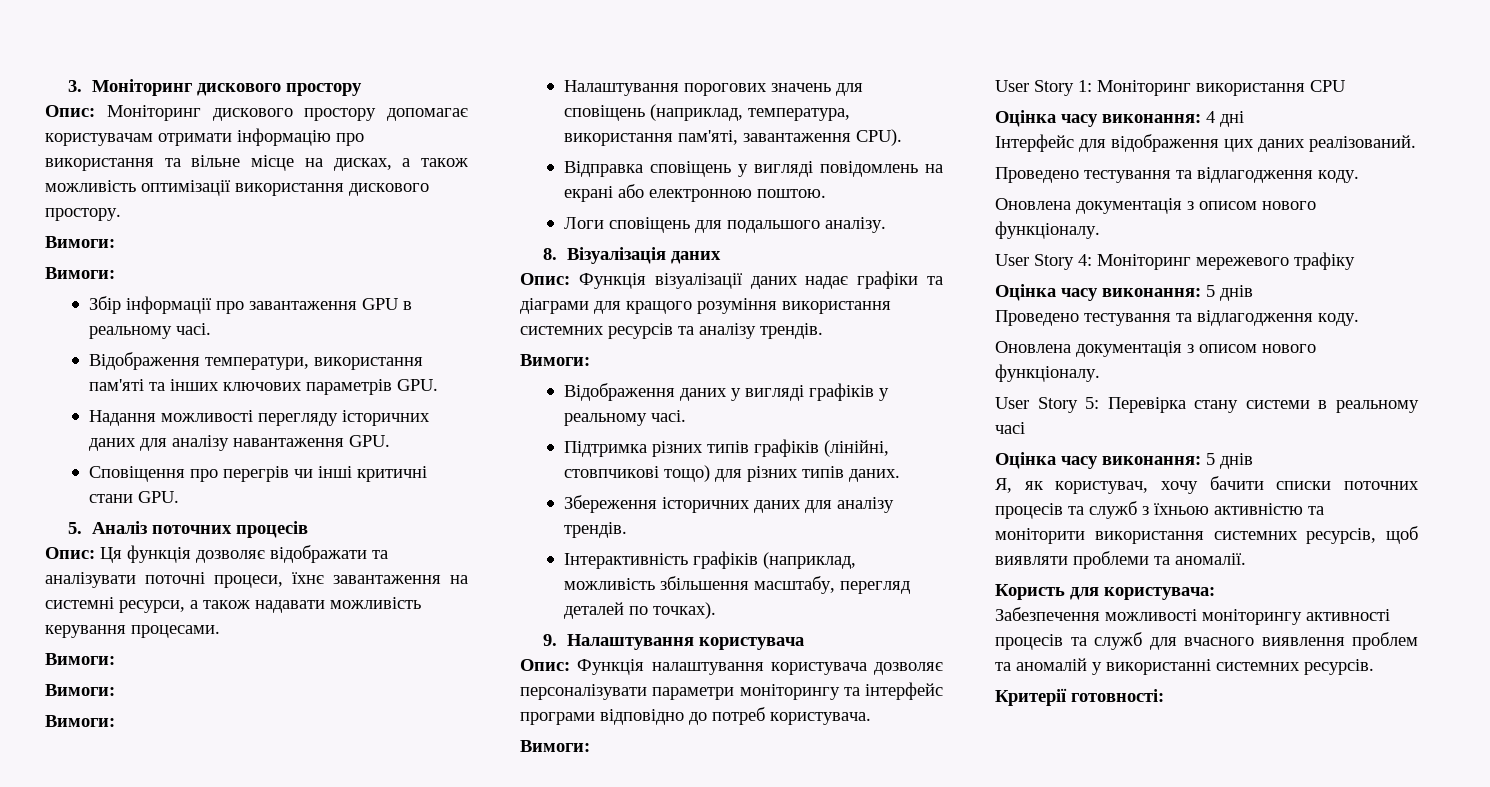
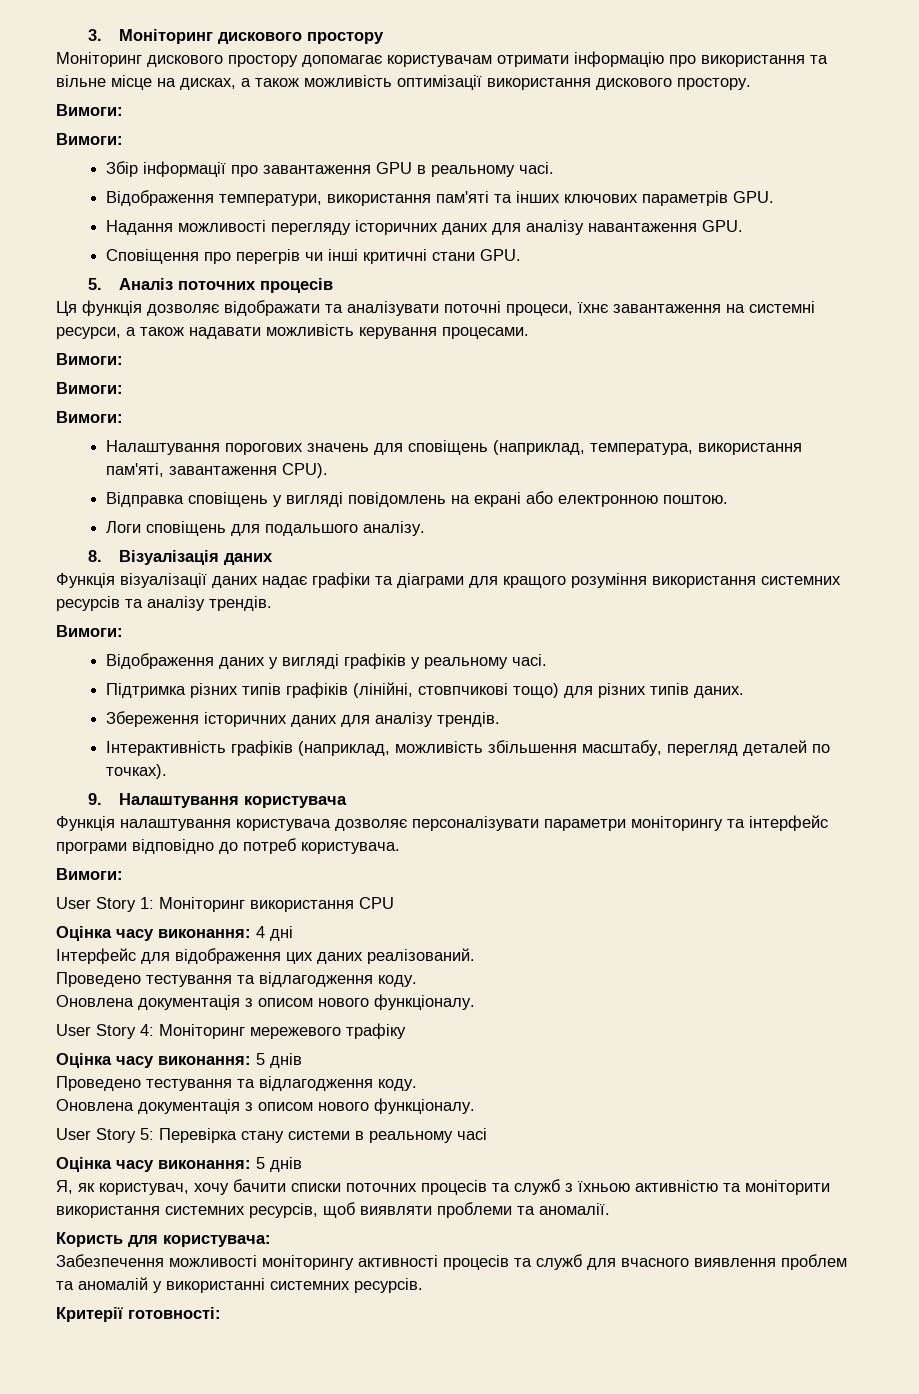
[45,105,95,117] Опис: -> (385, 38) none
[45,547,95,559] Опис: -> (334, 285) none
[520,273,570,285] Опис: -> (274, 559) none
[520,659,570,671] Опис: -> (348, 802) none

